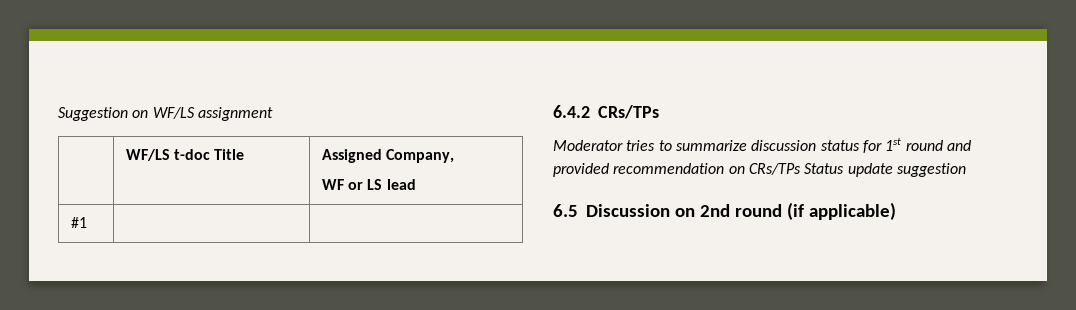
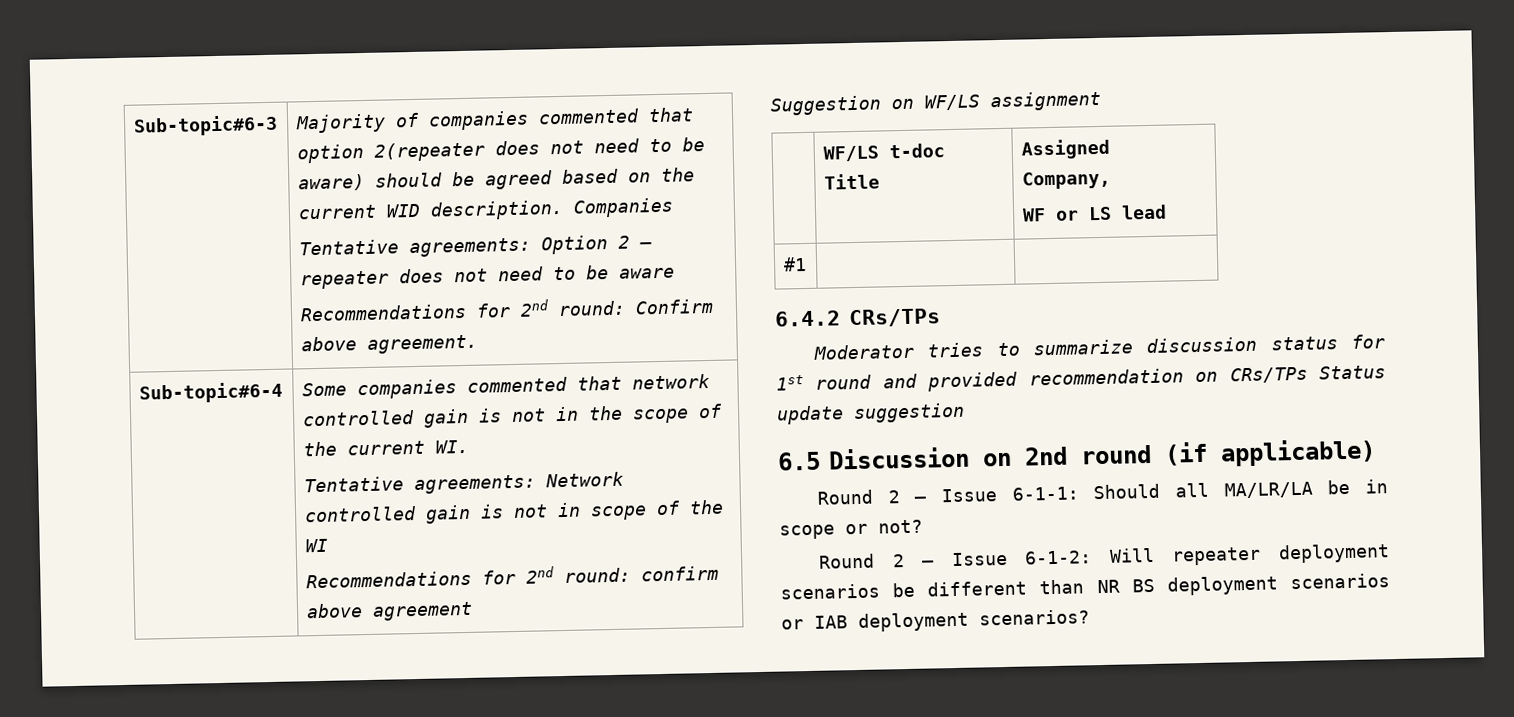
(58, 114) none -> [132,114,278,137] [294,107,694,134] [296,137,705,164] [297,167,695,192] [297,197,674,221] [298,235,652,258] [299,265,675,290] [299,298,714,322] [300,334,478,354] [138,381,283,404] [301,373,710,400] [302,403,722,428] [302,439,469,457] [303,471,624,495] [303,499,724,524] [304,538,328,553] [305,565,719,589] [305,601,473,621] Sub-topic#6-3 | Majority of companies commented that option 2(repeater does not need to be aware) should be agreed based on the current WID description. Companies // Tentative agreements: Option 2 – repeater does not need to be aware // Recommendations for 2nd round: Confirm above agreement. // Sub-topic#6-4 | Some companies commented that network controlled gain is not in the scope of the current WI. // Tentative agreements: Network controlled gain is not in scope of the WI // Recommendations for 2nd round: confirm above agreement //
(896, 211) none -> [817,479,1388,505] [779,519,923,540] [819,543,1390,569] [780,573,1390,600] [781,609,1090,632] // Round 2 – Issue 6-1-1: Should all MA/LR/LA be in scope or not? // Round 2 – Issue 6-1-2: Will repeater deployment scenarios be different than NR BS deployment scenarios or IAB deployment scenarios?

